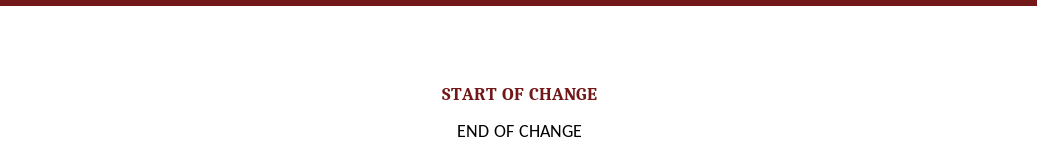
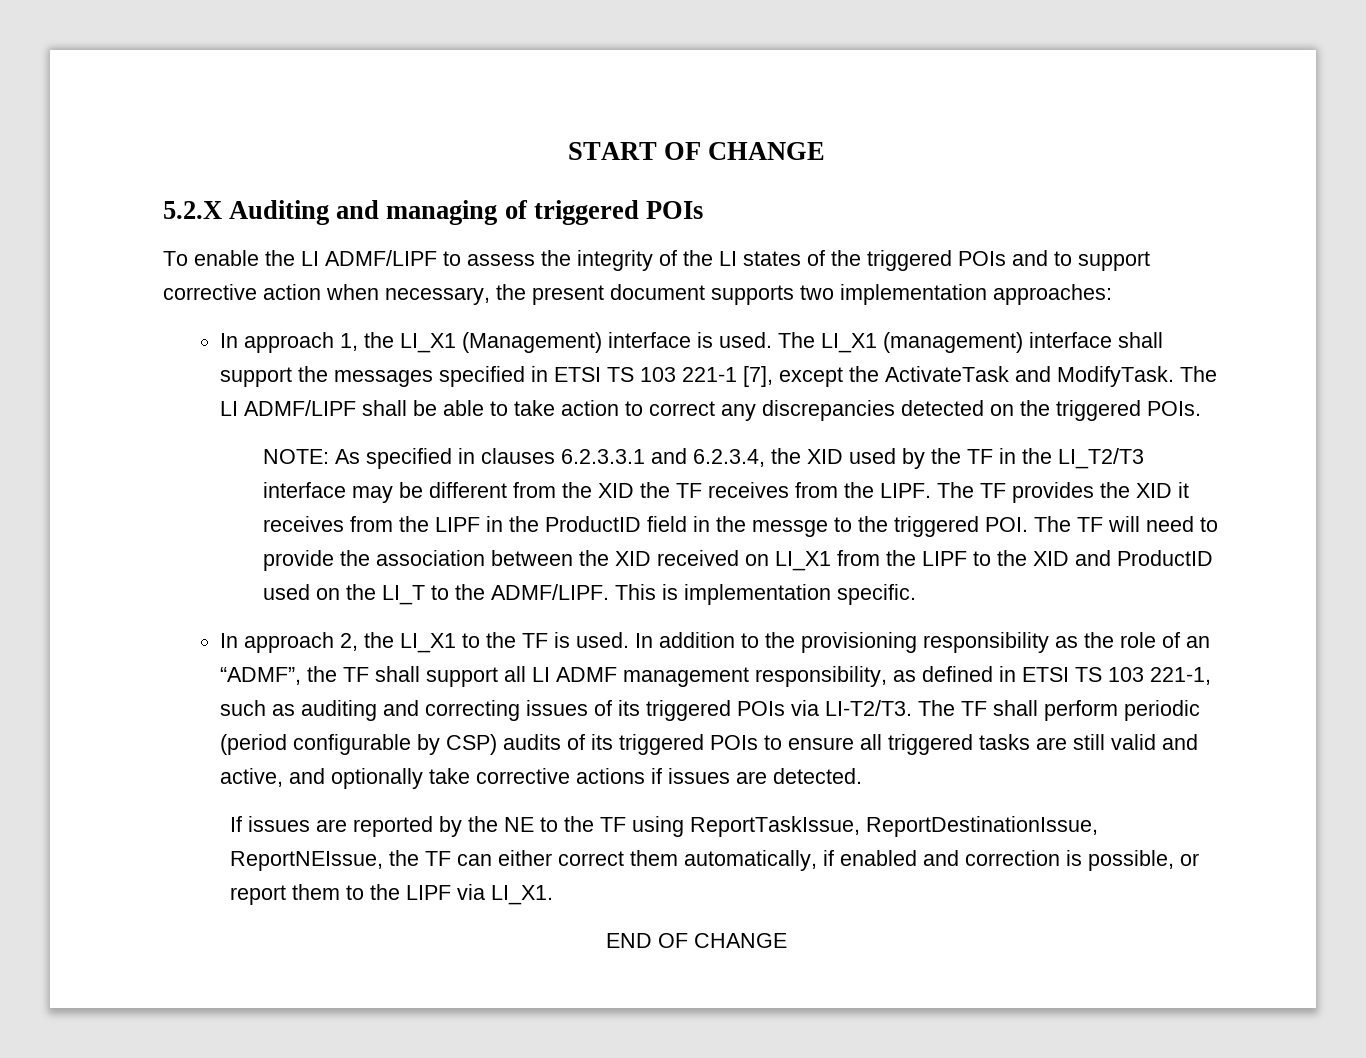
(597, 94) none -> [163,200,703,225] [163,250,1150,271] [163,284,1112,305] [220,332,1164,353] [220,366,1218,387] [220,400,1202,421] [263,448,1145,469] [263,482,1190,503] [263,516,1219,537] [263,550,1214,571] [263,584,917,605] [220,632,1211,653] [220,666,1212,687] [220,700,1201,721] [220,734,1199,755] [220,768,863,789] [229,816,1098,837] [229,850,1199,871] [229,884,553,905] // 5.2.X Auditing and managing of triggered POIs // To enable the LI ADMF/LIPF to assess the integrity of the LI states of the triggered POIs and to support corrective action when necessary, the present document supports two implementation approaches: // In approach 1, the LI_X1 (Management) interface is used. The LI_X1 (management) interface shall support the messages specified in ETSI TS 103 221-1 [7], except the ActivateTask and ModifyTask. The LI ADMF/LIPF shall be able to take action to correct any discrepancies detected on the triggered POIs. // NOTE: As specified in clauses 6.2.3.3.1 and 6.2.3.4, the XID used by the TF in the LI_T2/T3 interface may be different from the XID the TF receives from the LIPF. The TF provides the XID it receives from the LIPF in the ProductID field in the messge to the triggered POI. The TF will need to provide the association between the XID received on LI_X1 from the LIPF to the XID and ProductID used on the LI_T to the ADMF/LIPF. This is implementation specific. // In approach 2, the LI_X1 to the TF is used. In addition to the provisioning responsibility as the role of an “ADMF”, the TF shall support all LI ADMF management responsibility, as defined in ETSI TS 103 221-1, such as auditing and correcting issues of its triggered POIs via LI-T2/T3. The TF shall perform periodic (period configurable by CSP) audits of its triggered POIs to ensure all triggered tasks are still valid and active, and optionally take corrective actions if issues are detected. // If issues are reported by the NE to the TF using ReportTaskIssue, ReportDestinationIssue, ReportNEIssue, the TF can either correct them automatically, if enabled and correction is possible, or report them to the LIPF via LI_X1.

